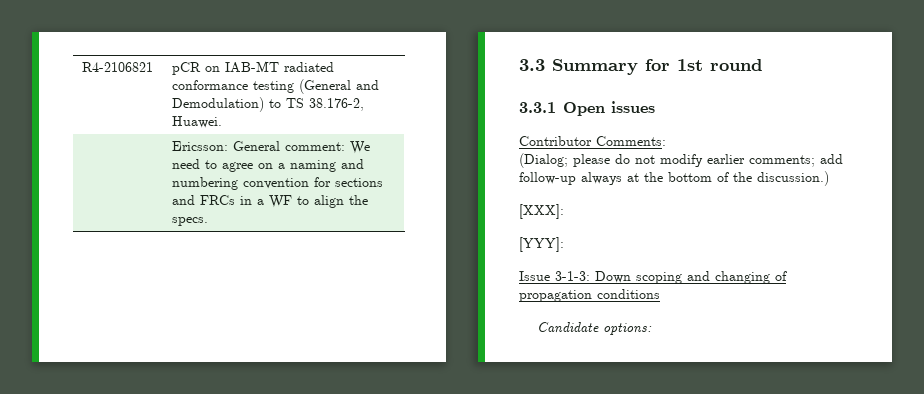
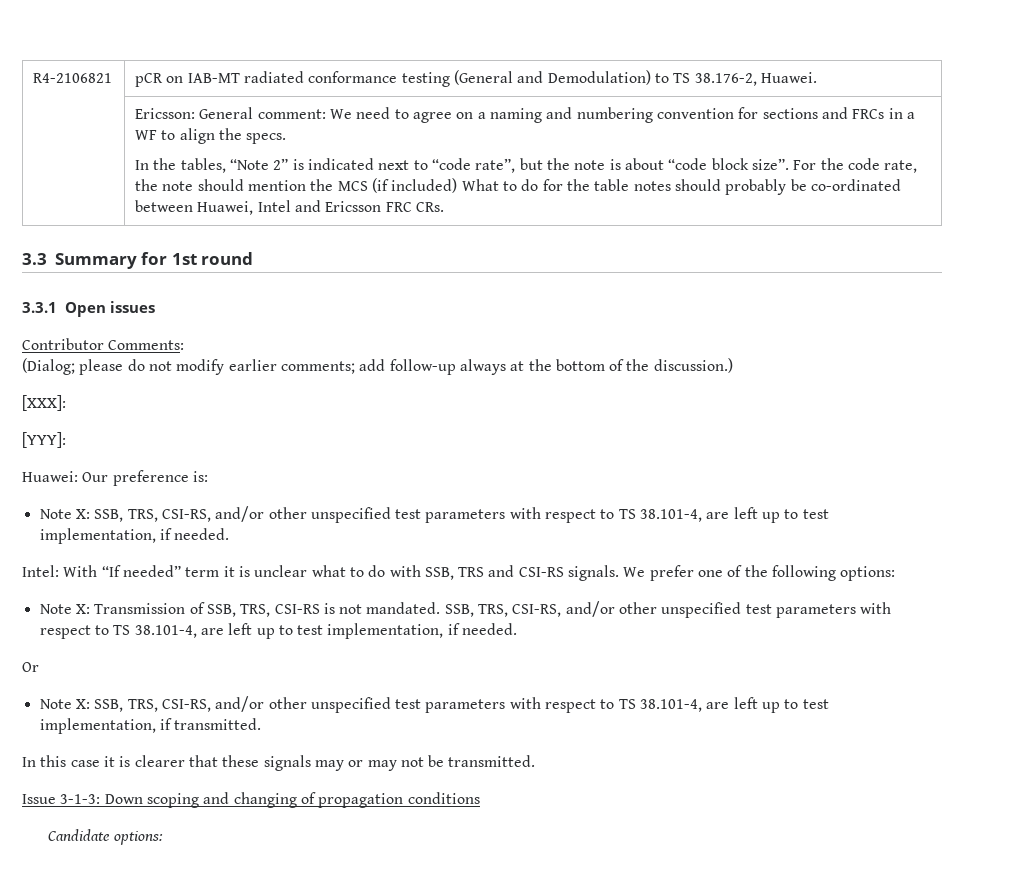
(209, 221) none -> [135,158,918,173] [135,178,901,195] [135,200,445,215] // In the tables, “Note 2” is indicated next to “code rate”, but the note is about “code block size”. For the code rate, the note should mention the MCS (if included) What to do for the table notes should probably be co-ordinated between Huawei, Intel and Ericsson FRC CRs.
(564, 244) none -> [22,470,208,486] [39,506,829,523] [39,528,230,544] [22,565,896,581] [39,601,892,618] [39,623,518,639] [22,662,39,672] [39,696,829,713] [39,718,262,734] [22,755,536,771] // Huawei: Our preference is: // Note X: SSB, TRS, CSI-RS, and/or other unspecified test parameters with respect to TS 38.101-4, are left up to test implementation, if needed. // Intel: With “If needed” term it is unclear what to do with SSB, TRS and CSI-RS signals. We prefer one of the following options: // Note X: Transmission of SSB, TRS, CSI-RS is not mandated. SSB, TRS, CSI-RS, and/or other unspecified test parameters with respect to TS 38.101-4, are left up to test implementation, if needed. // Or // Note X: SSB, TRS, CSI-RS, and/or other unspecified test parameters with respect to TS 38.101-4, are left up to test implementation, if transmitted. // In this case it is clearer that these signals may or may not be transmitted.

